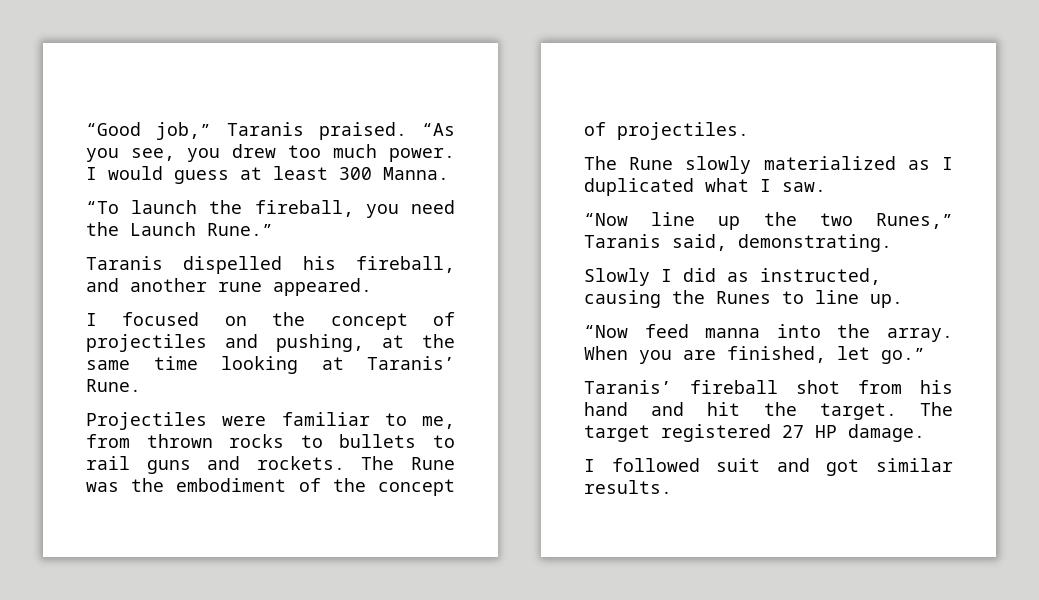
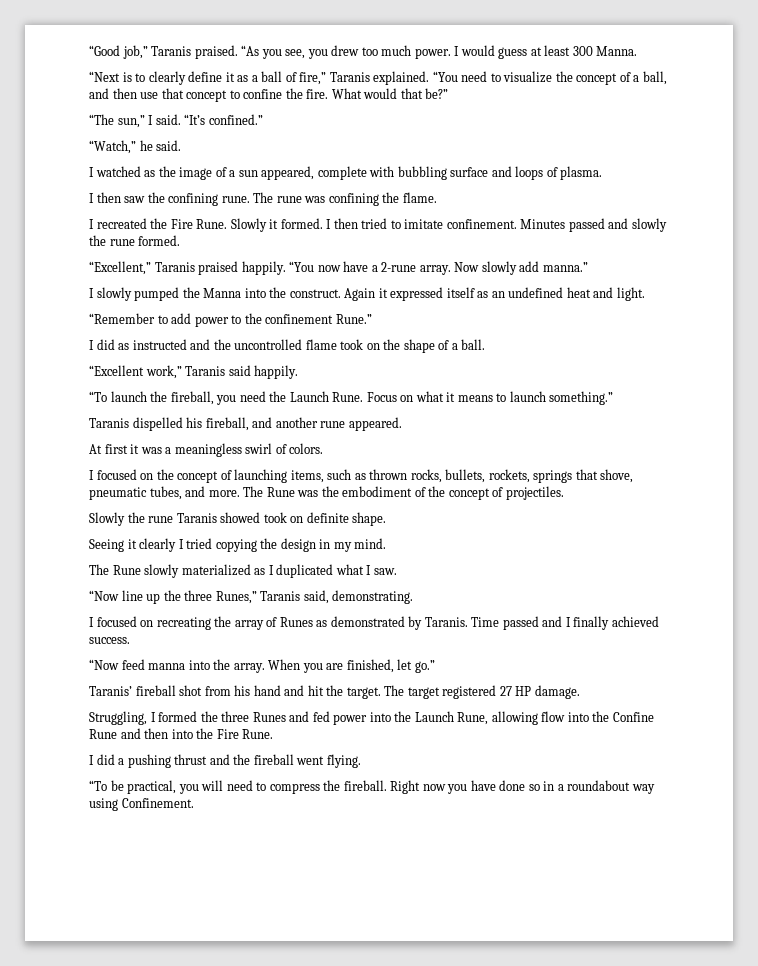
(449, 173) none -> [89,71,667,85] [89,88,449,102] [89,114,263,128] [89,140,182,154] [89,166,603,180] [89,192,437,206] [89,218,667,232] [89,235,181,246] [89,261,588,275] [89,287,645,301] [89,313,372,327] [89,339,486,353] [89,365,299,379] // “Next is to clearly define it as a ball of fire,” Taranis explained. “You need to visualize the concept of a ball, and then use that concept to confine the fire. What would that be?” // “The sun,” I said. “It’s confined.” // “Watch,” he said. // I watched as the image of a sun appeared, complete with bubbling surface and loops of plasma. // I then saw the confining rune. The rune was confining the flame. // I recreated the Fire Rune. Slowly it formed. I then tried to imitate confinement. Minutes passed and slowly the rune formed. // “Excellent,” Taranis praised happily. “You now have a 2-rune array. Now slowly add manna.” // I slowly pumped the Manna into the construct. Again it expressed itself as an undefined heat and light. // “Remember to add power to the confinement Rune.” // I did as instructed and the uncontrolled flame took on the shape of a ball. // “Excellent work,” Taranis said happily.
[207,223,273,236] Rune.” -> [332,391,614,405] Rune. Focus on what it means to launch something.”
(372, 287) none -> [89,443,324,457] // At first it was a meaningless swirl of colors.
[86,334,455,352] [86,356,455,374] [86,379,141,392] [86,412,455,430] [86,434,455,448] [86,456,345,474] projectiles and pushing, at the same time looking at Taranis’ Rune. // Projectiles were familiar to me, from thrown rocks to bullets to rail guns and rockets. -> [234,469,634,483] [89,486,240,500] launching items, such as thrown rocks, bullets, rockets, springs that shove, pneumatic tubes, and more.
(749, 131) none -> [89,512,387,526] [89,538,387,552] // Slowly the rune Taranis showed took on definite shape. // Seeing it clearly I tried copying the design in my mind.
[819,213,853,226] two -> [184,590,213,601] three
[584,268,881,286] [584,290,903,308] Slowly I did as instructed, causing the Runes to line up. -> [89,616,659,630] [89,637,130,644] I focused on recreating the array of Runes as demonstrated by Taranis. Time passed and I finally achieved success.
[584,458,953,476] [584,480,672,494] I followed suit and got similar results. -> [89,711,654,725] [89,728,274,739] [89,754,361,768] [89,780,655,794] [89,798,194,811] Struggling, I formed the three Runes and fed power into the Launch Rune, allowing flow into the Confine Rune and then into the Fire Rune. // I did a pushing thrust and the fireball went flying. // “To be practical, you will need to compress the fireball. Right now you have done so in a roundabout way using Confinement.

